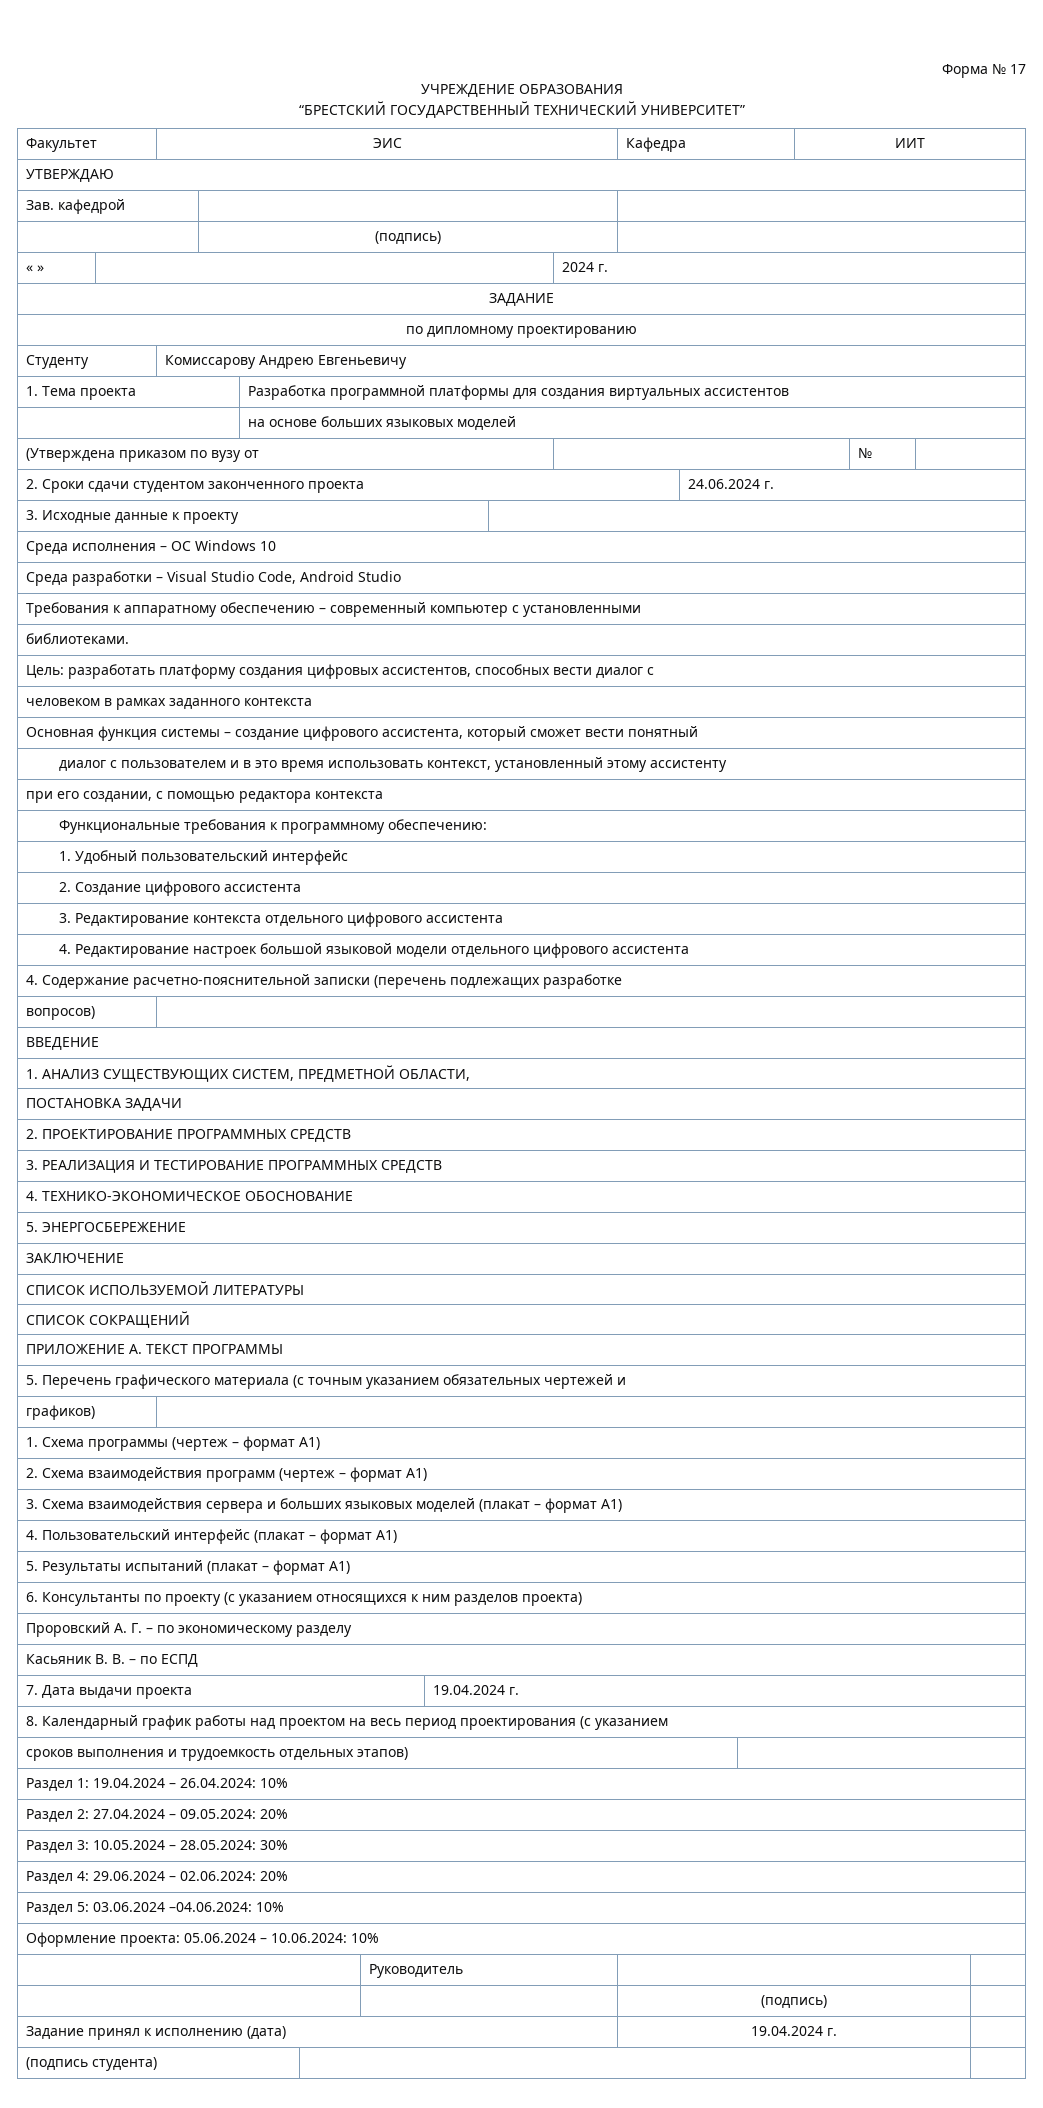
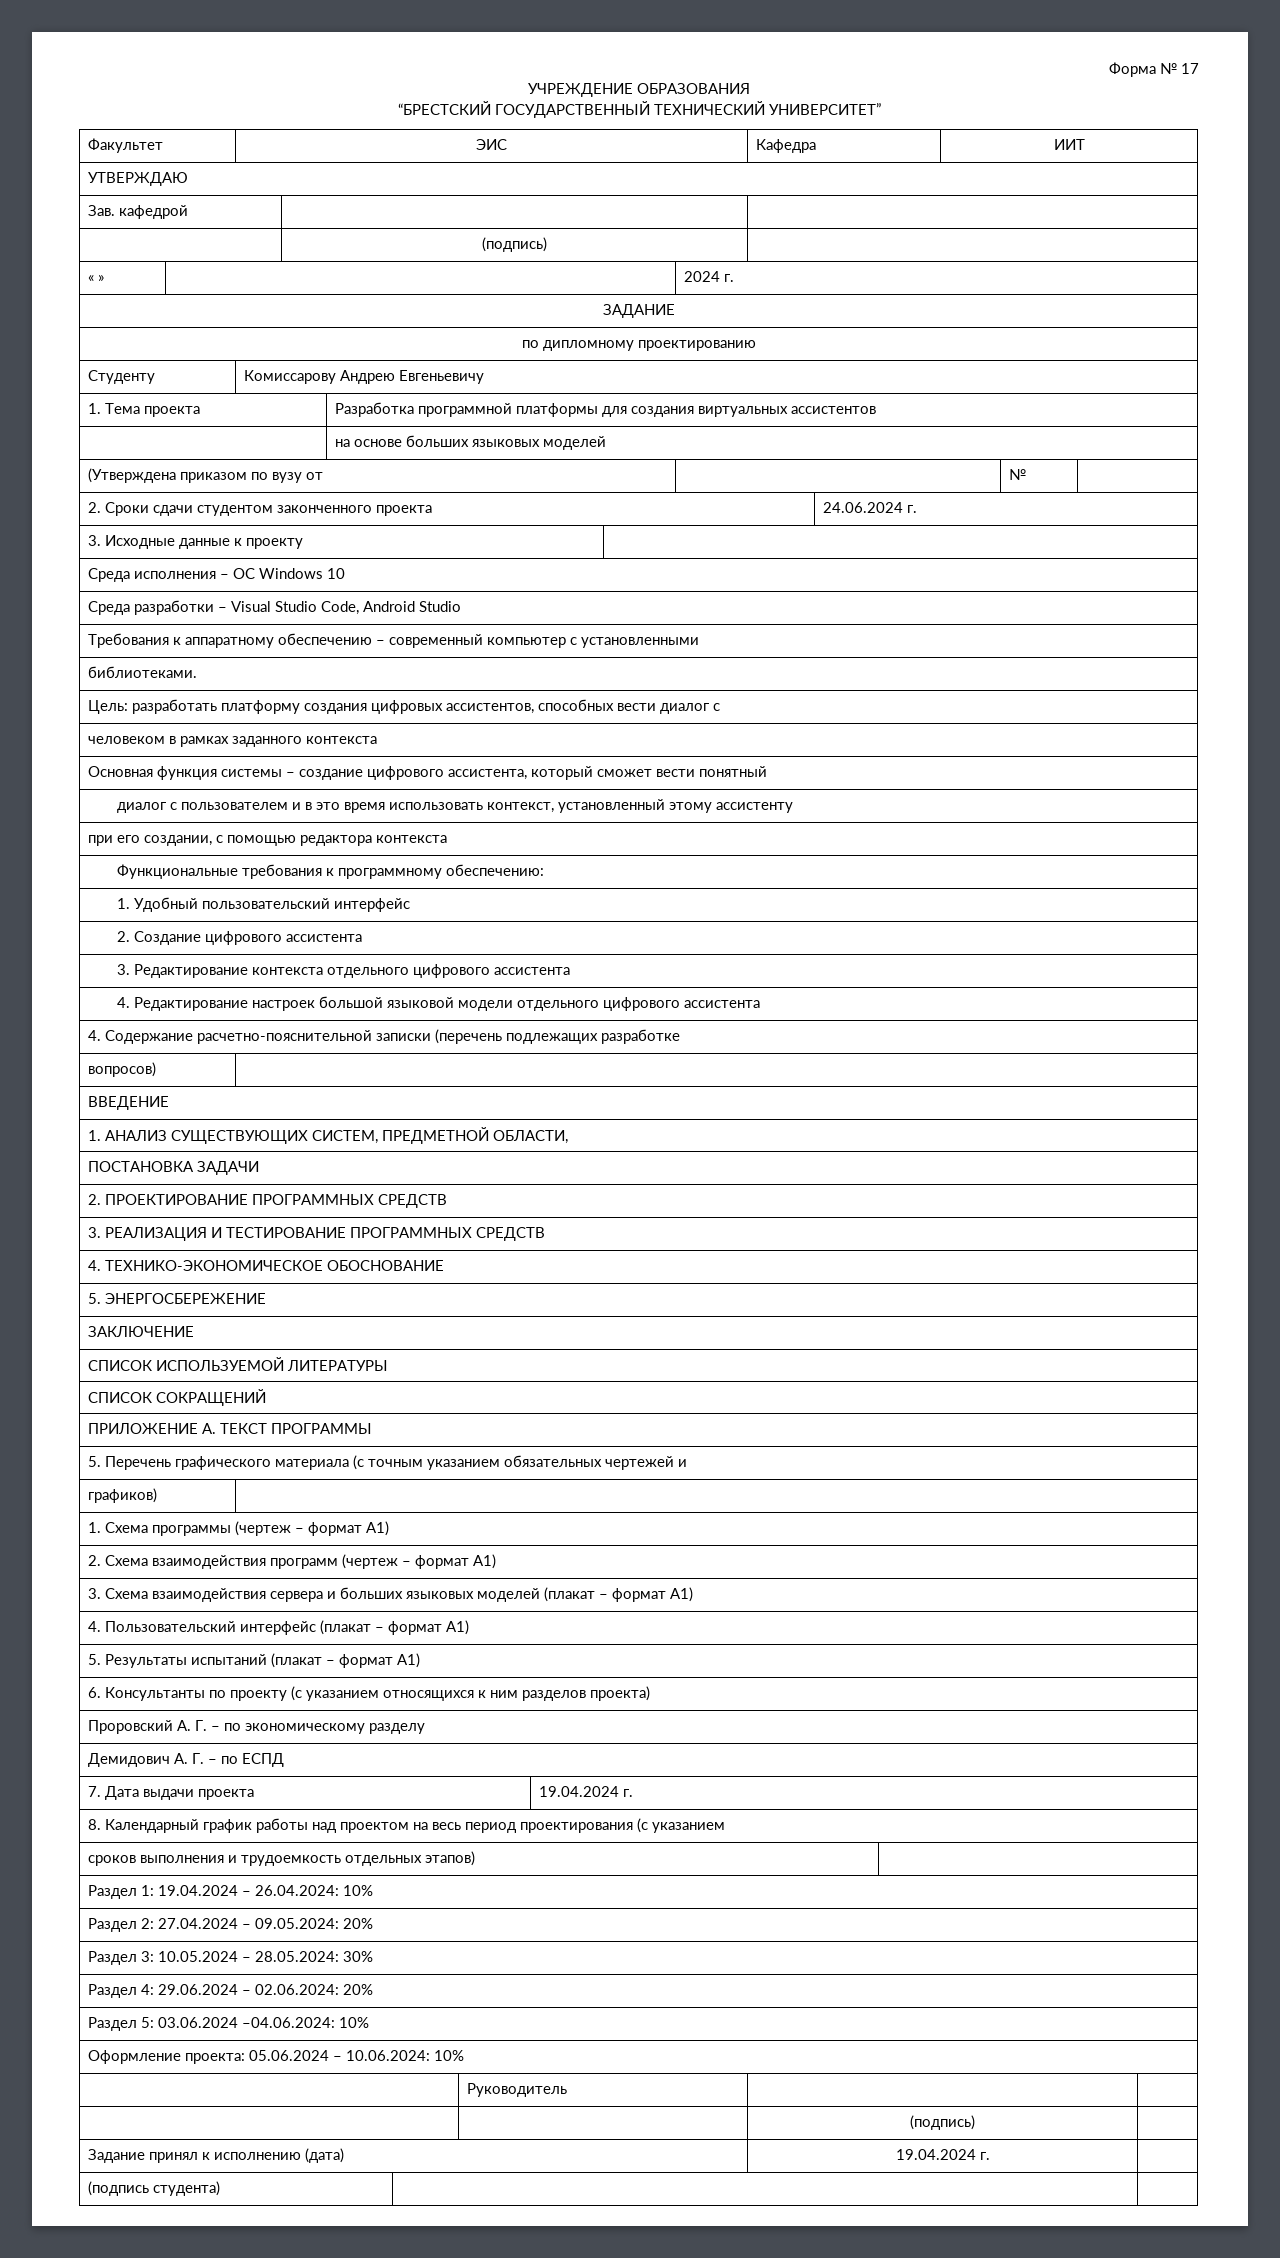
[26,1654,126,1664] Касьяник В. В. -> [88,1753,205,1767] Демидович А. Г.

